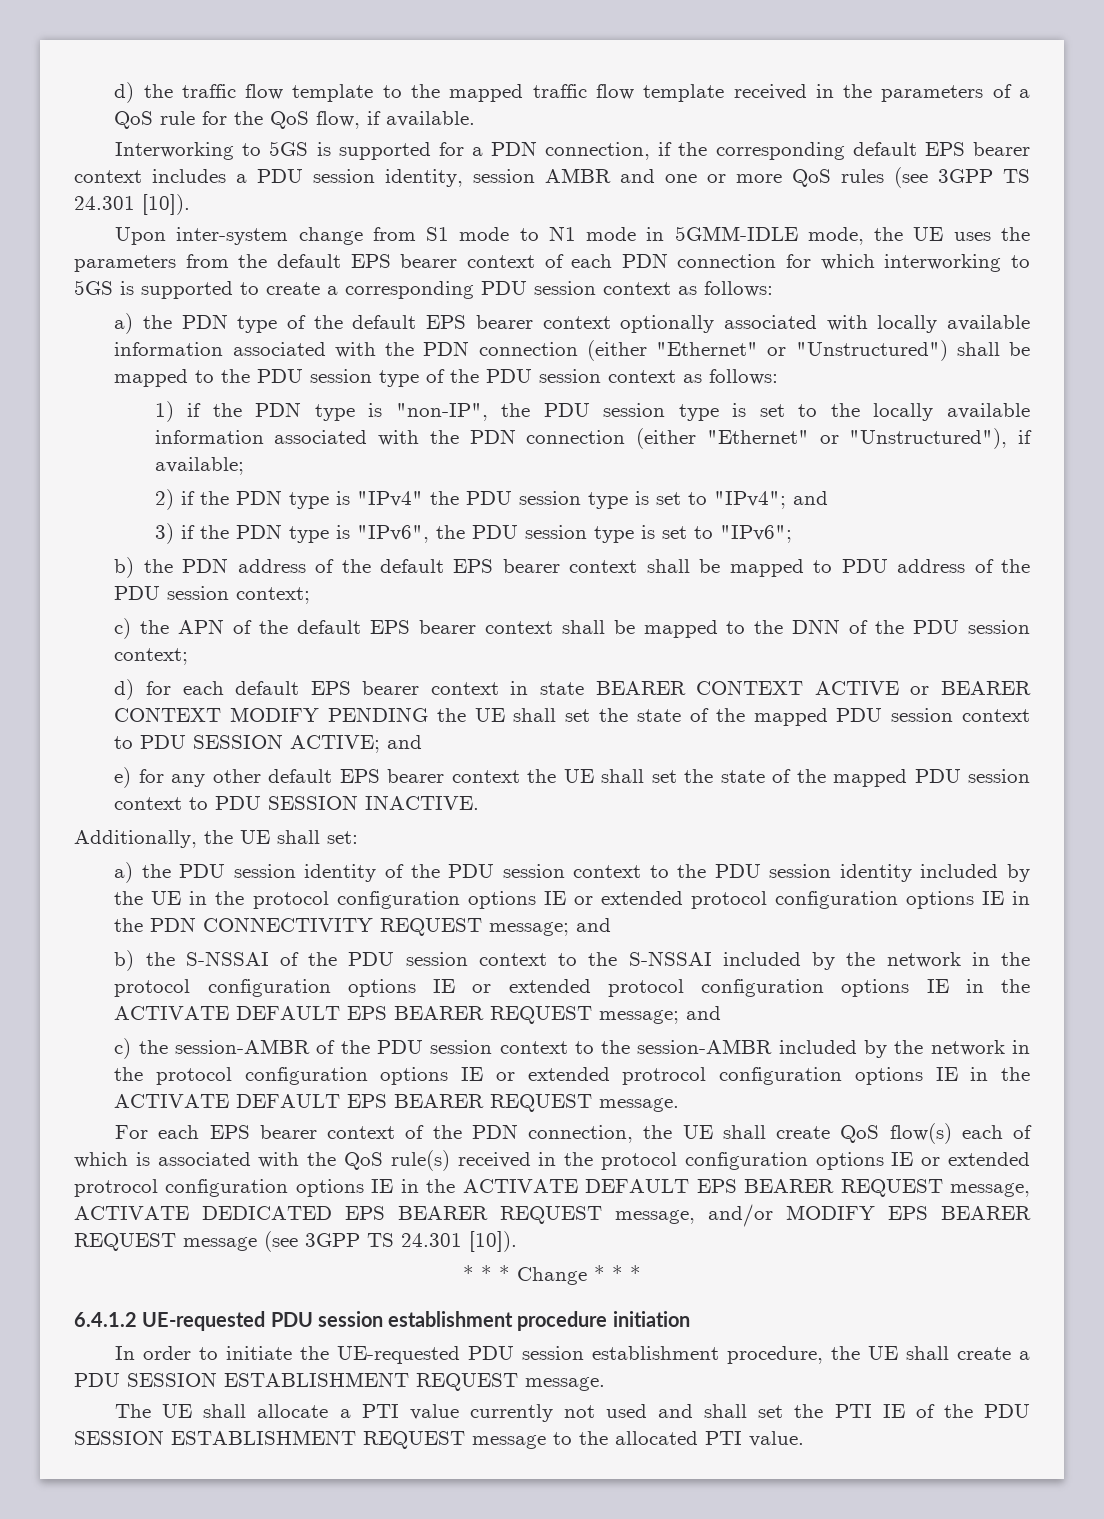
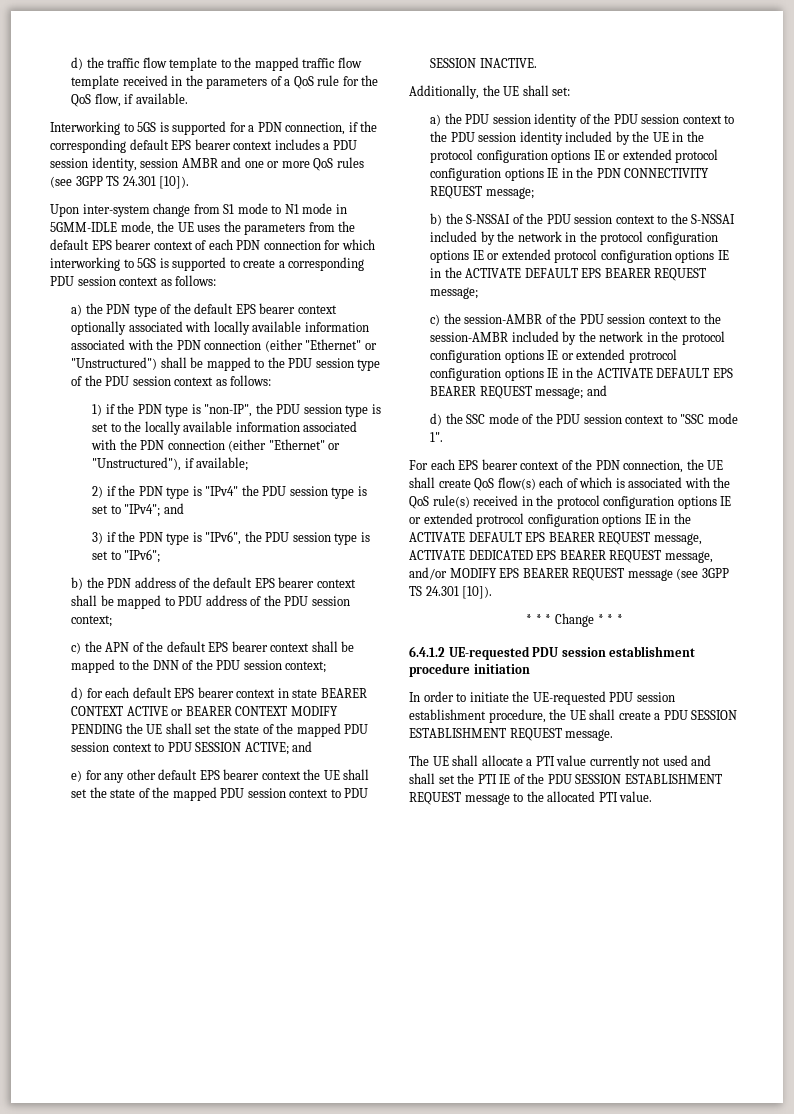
[576,918,612,932] and -> (534, 193) none
[686,1006,722,1020] and -> (479, 293) none
[599,1098,680,1112] message. -> [535,385,607,399] [430,413,738,426] [430,432,444,442] message; and // d) the SSC mode of the PDU session context to "SSC mode 1".

